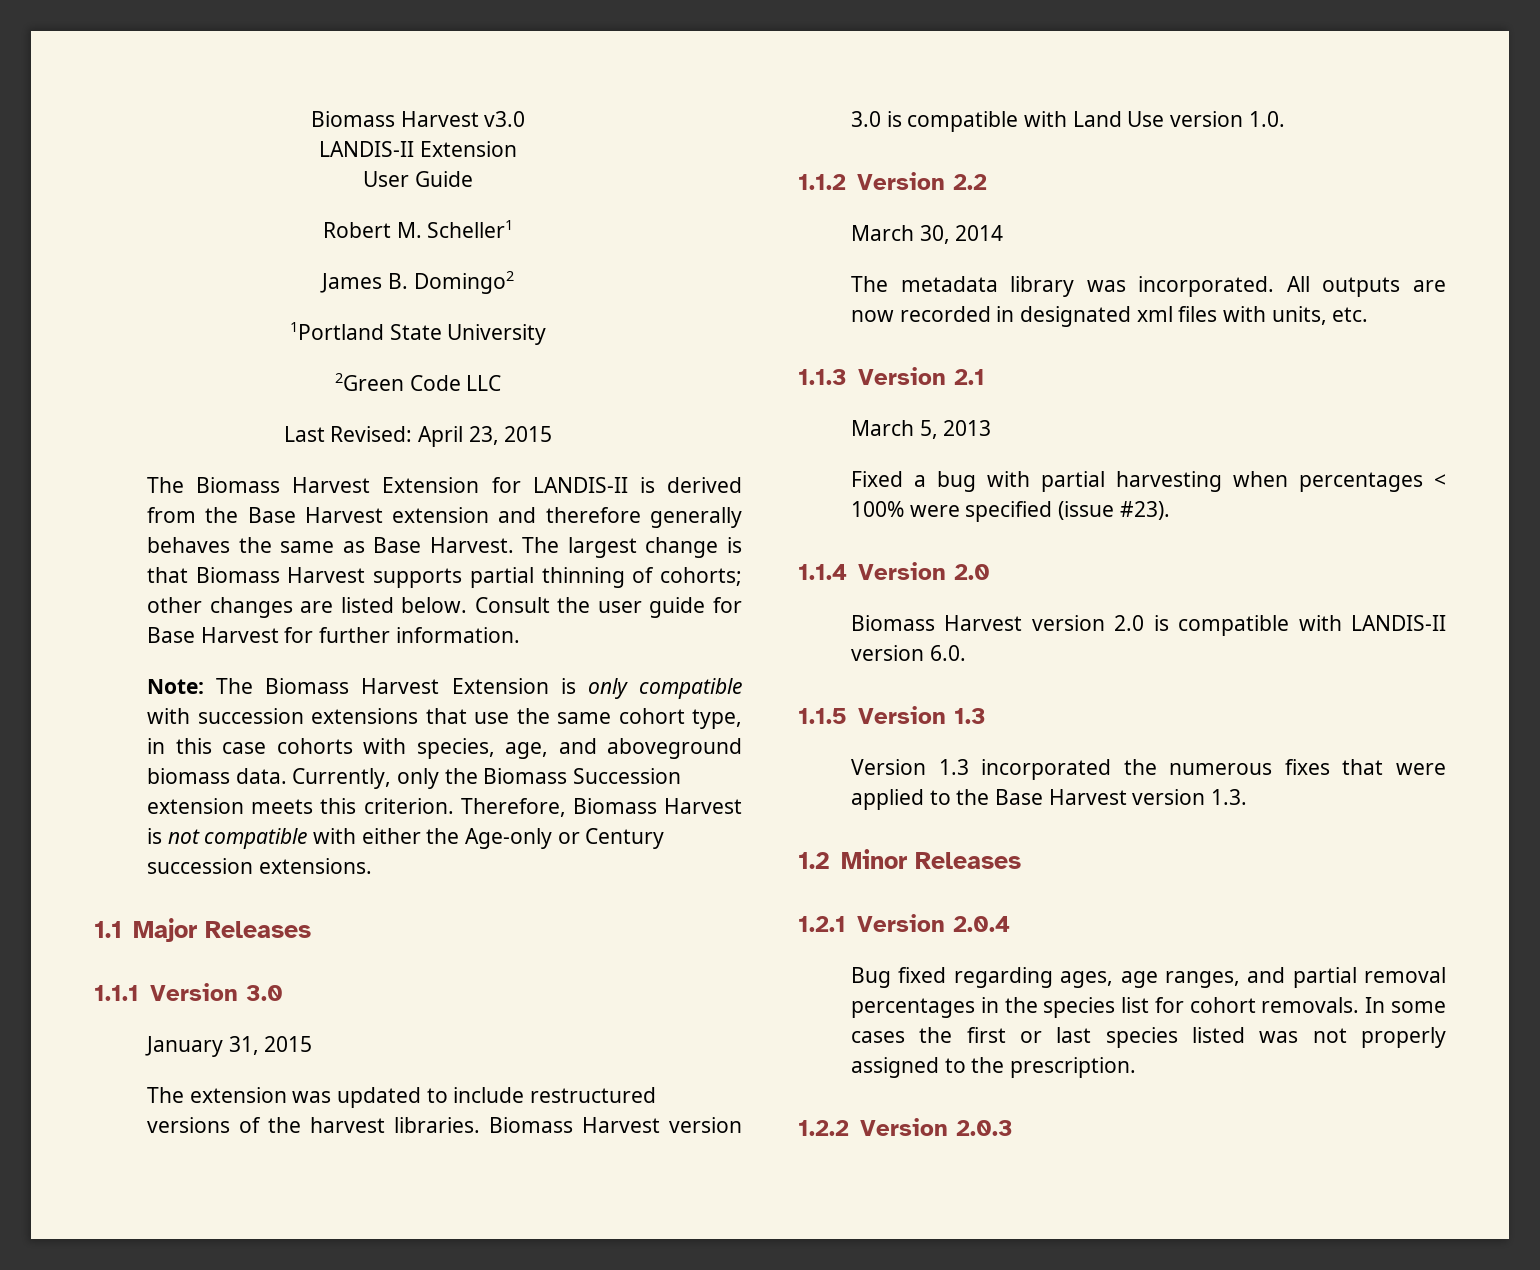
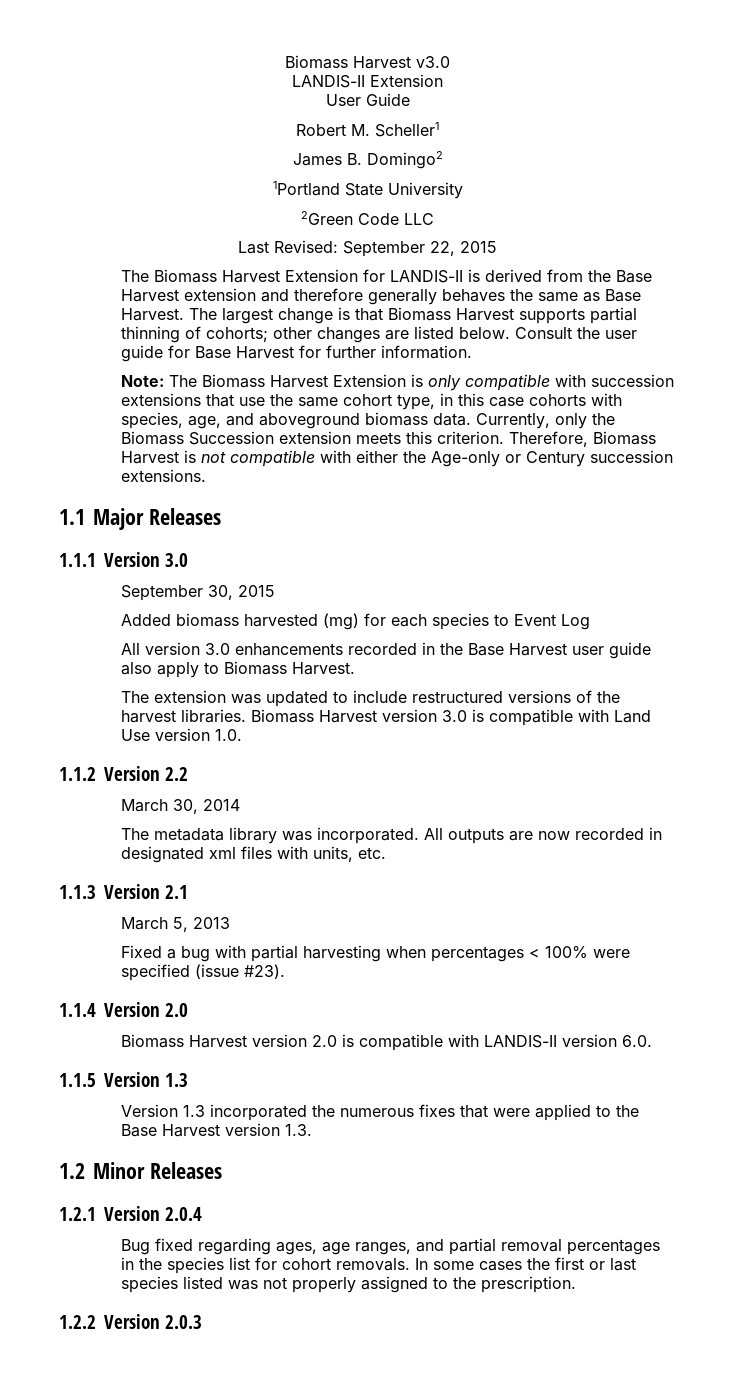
[418,426,499,447] April 23, -> [343,241,455,257] September 22,
[144,1036,313,1057] January 31, 2015 -> [121,585,276,601] [121,613,591,630] [121,642,652,659] [121,661,356,678] September 30, 2015 // Added biomass harvested (mg) for each species to Event Log // All version 3.0 enhancements recorded in the Base Harvest user guide also apply to Biomass Harvest.

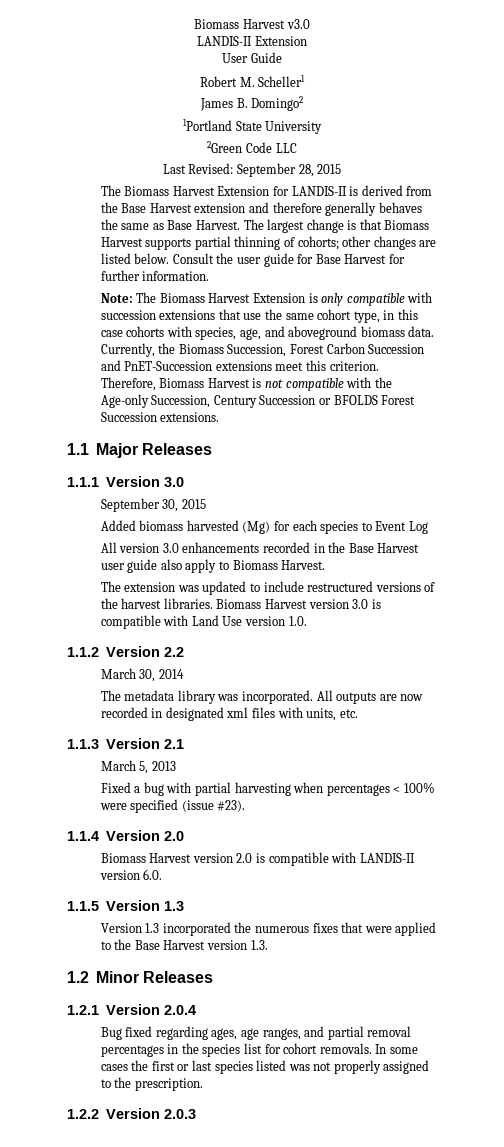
[430,241,455,256] 22, -> [298,164,314,177] 28,
[555,413,588,429] only -> (155, 350) none
[189,431,402,445] Succession extension meets -> [227,343,425,357] [100,360,304,371] Succession, Forest Carbon Succession and PnET-Succession extensions meet
[356,450,399,463] either -> (372, 382) none
[505,450,674,467] or Century succession -> [151,395,416,408] [100,412,157,422] Succession, Century Succession or BFOLDS Forest Succession
[323,613,360,630] (mg) -> [242,521,271,534] (Mg)

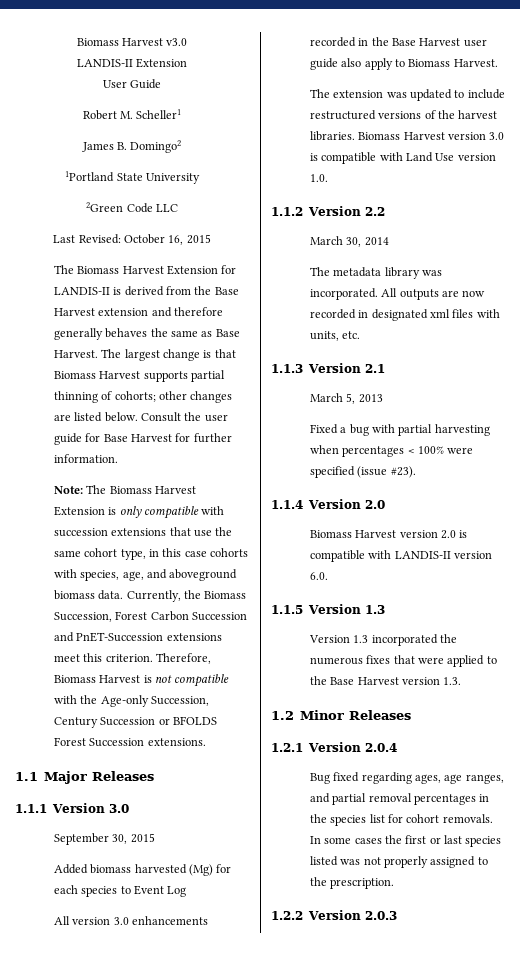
[237,163,314,177] September 28, -> [124,234,184,245] October 16,

